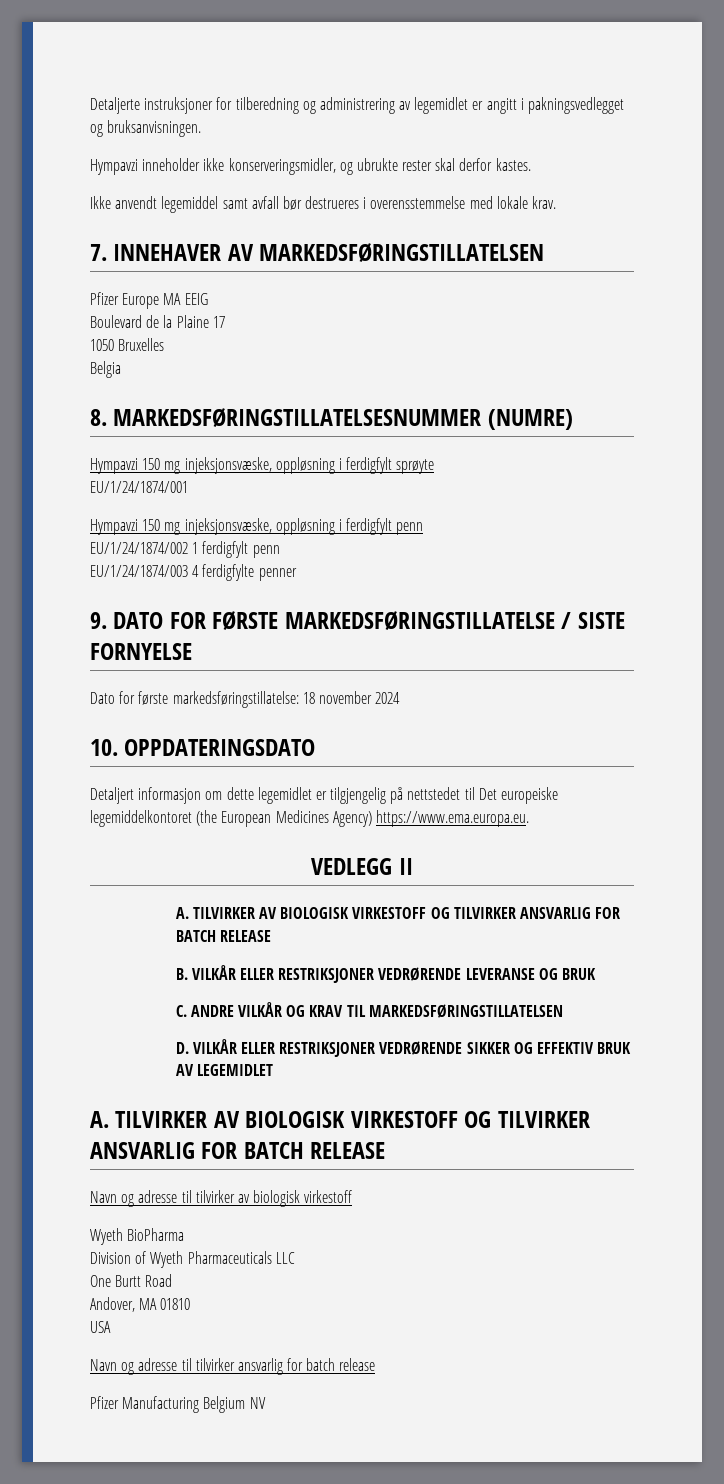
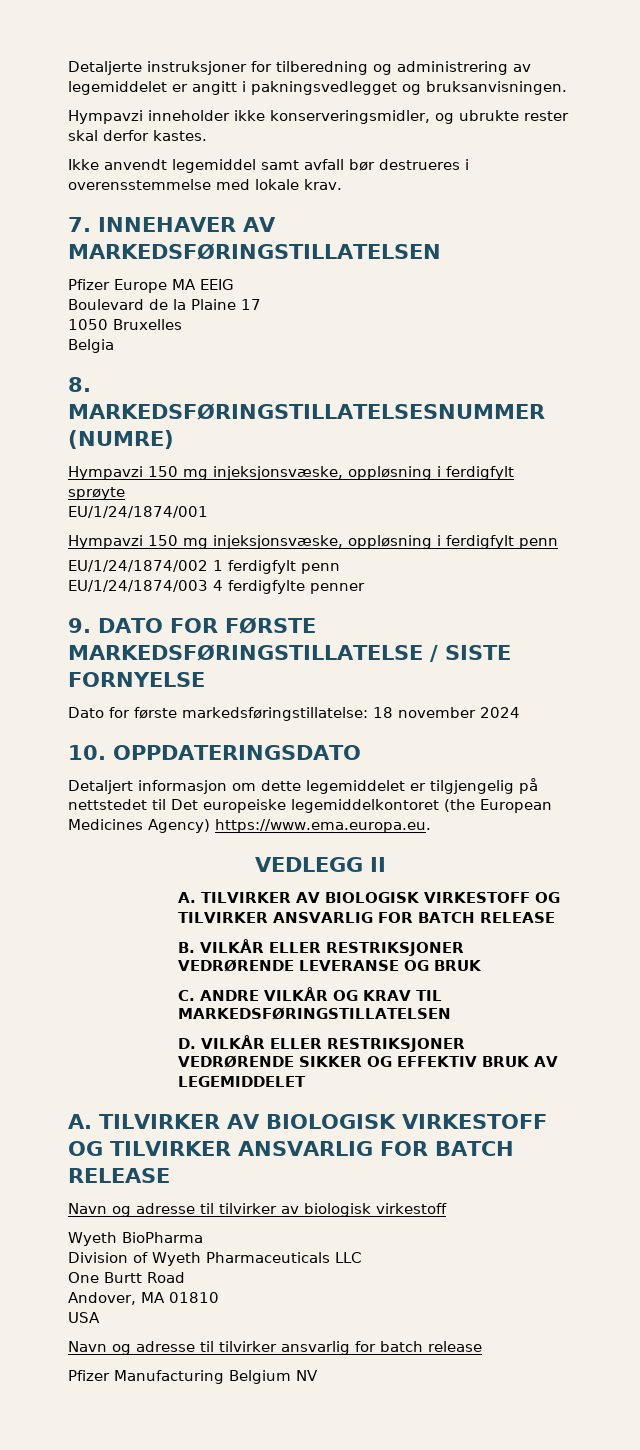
[414,97,469,114] legemidlet -> [68,81,167,95] legemiddelet
[257,787,312,804] legemidlet -> [306,780,405,794] legemiddelet
[196,1064,273,1076] LEGEMIDLET -> [178,1076,307,1087] LEGEMIDDELET

